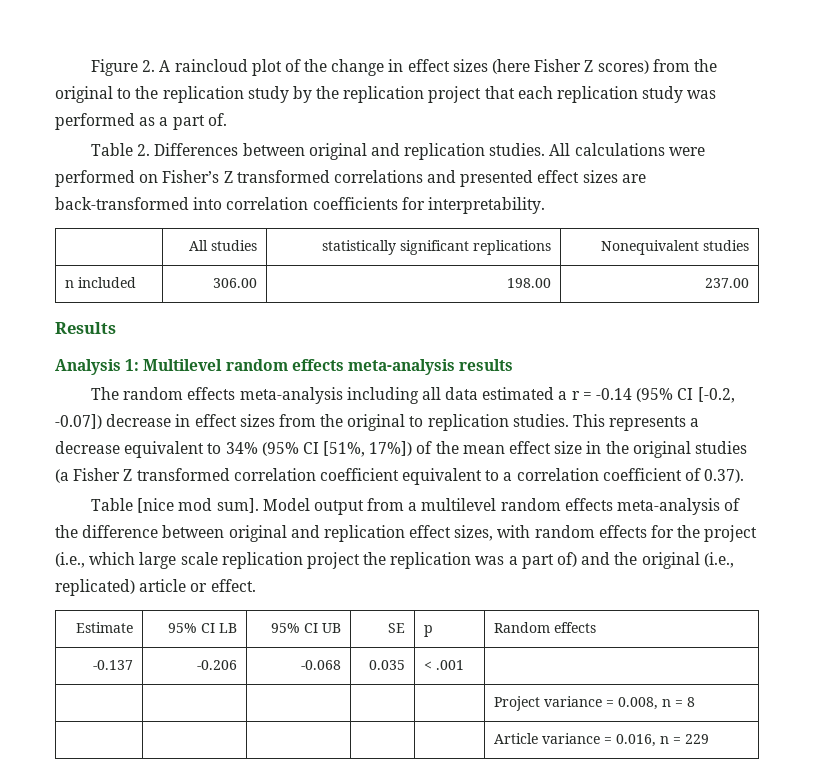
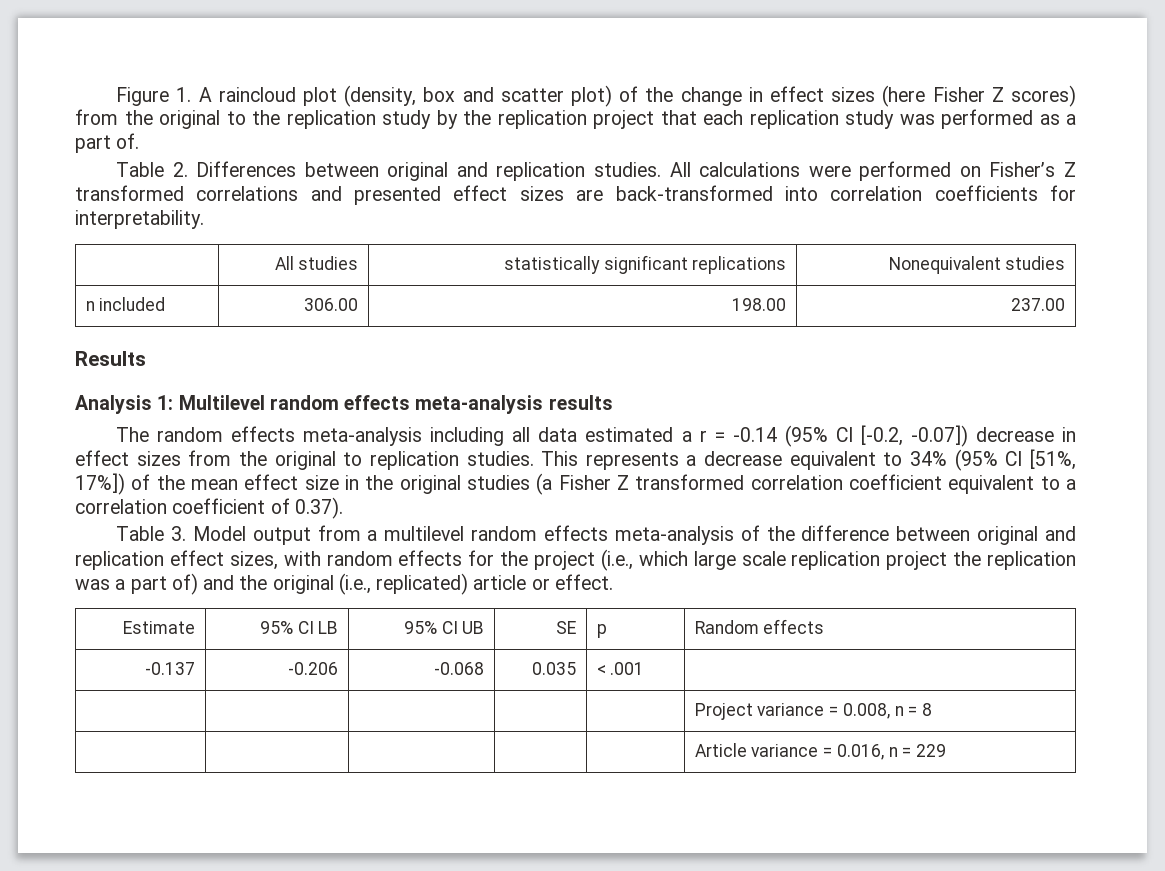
[142,60,156,72] 2. -> [176,87,192,102] 1.
(282, 67) none -> [344,85,612,107] (density, box and scatter plot)
[137,498,259,513] [nice mod sum]. -> [170,526,186,541] 3.

